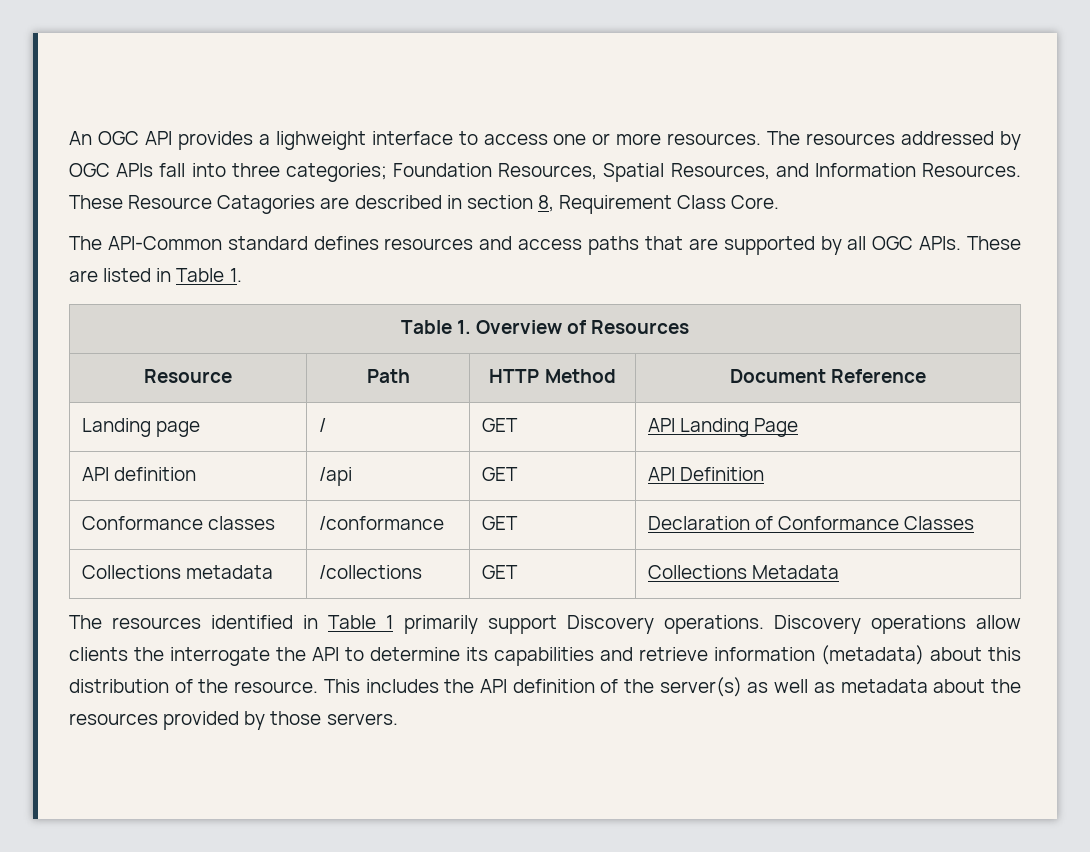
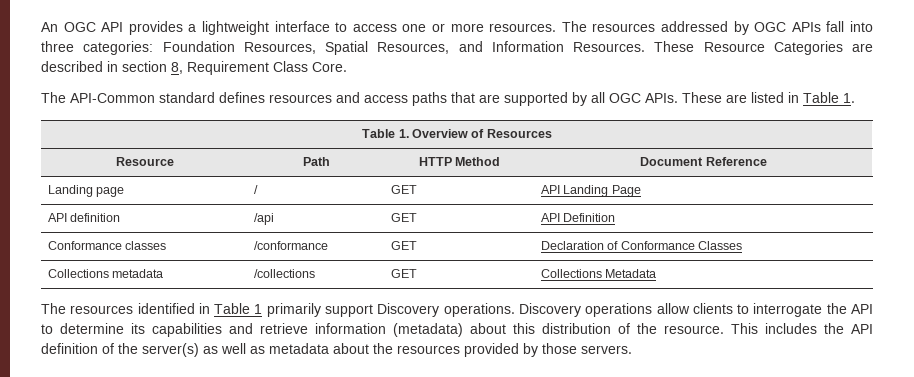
[275,131,366,150] lighweight -> [202,21,269,35] lightweight
[285,163,387,182] categories; -> [83,41,154,55] categories:
[217,195,316,214] Catagories -> [773,41,843,55] Categories
[134,647,164,661] the -> [737,304,750,314] to

